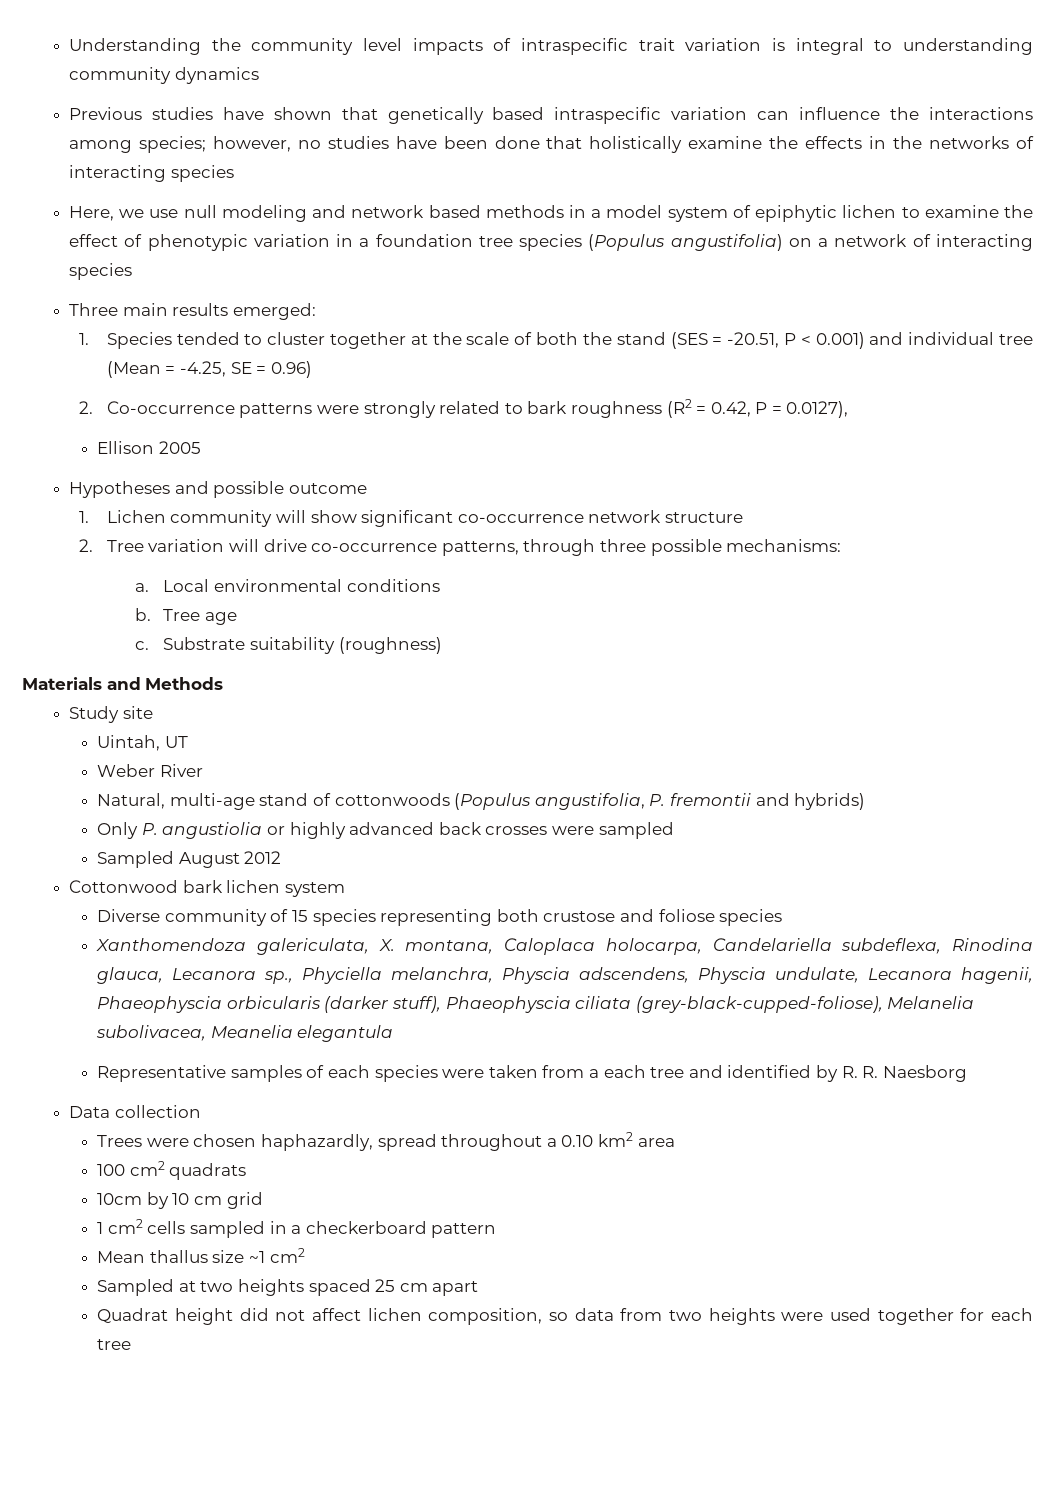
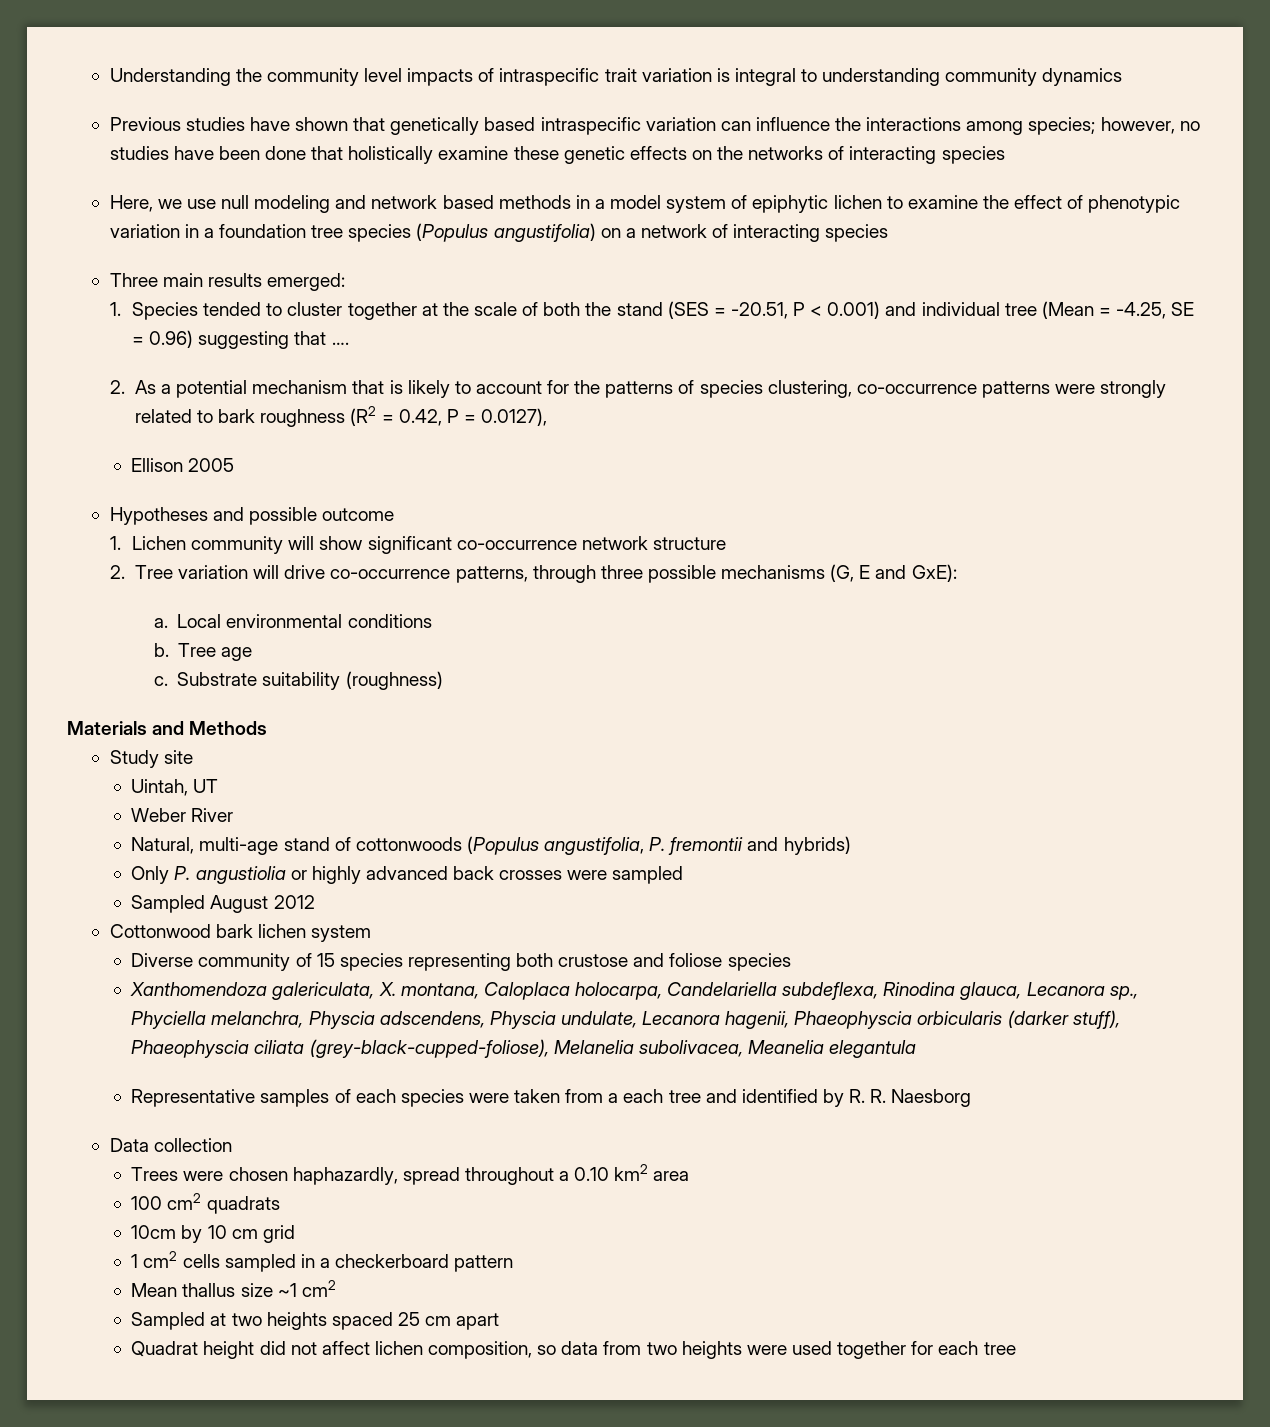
[769,136,887,149] the effects in -> [513,146,712,164] these genetic effects on
[78,401,235,414] // 2. Co-occurrence -> [198,331,349,349] [110,380,977,398] suggesting that …. // 2. As a potential mechanism that is likely to account for the patterns of species clustering, co-occurrence
[726,539,842,552] mechanisms: -> [721,564,957,582] mechanisms (G, E and GxE):

